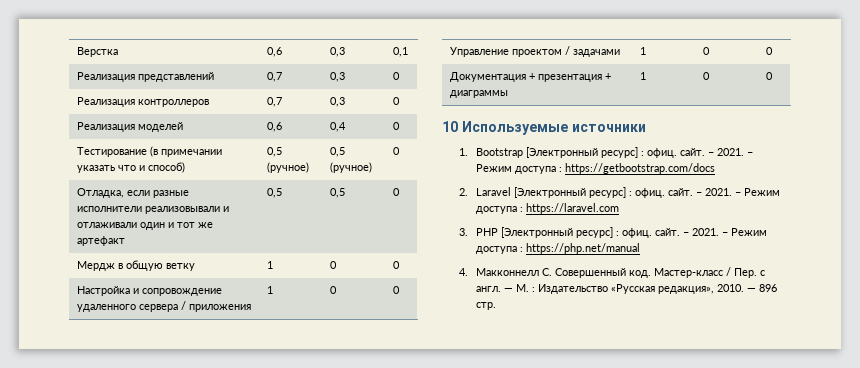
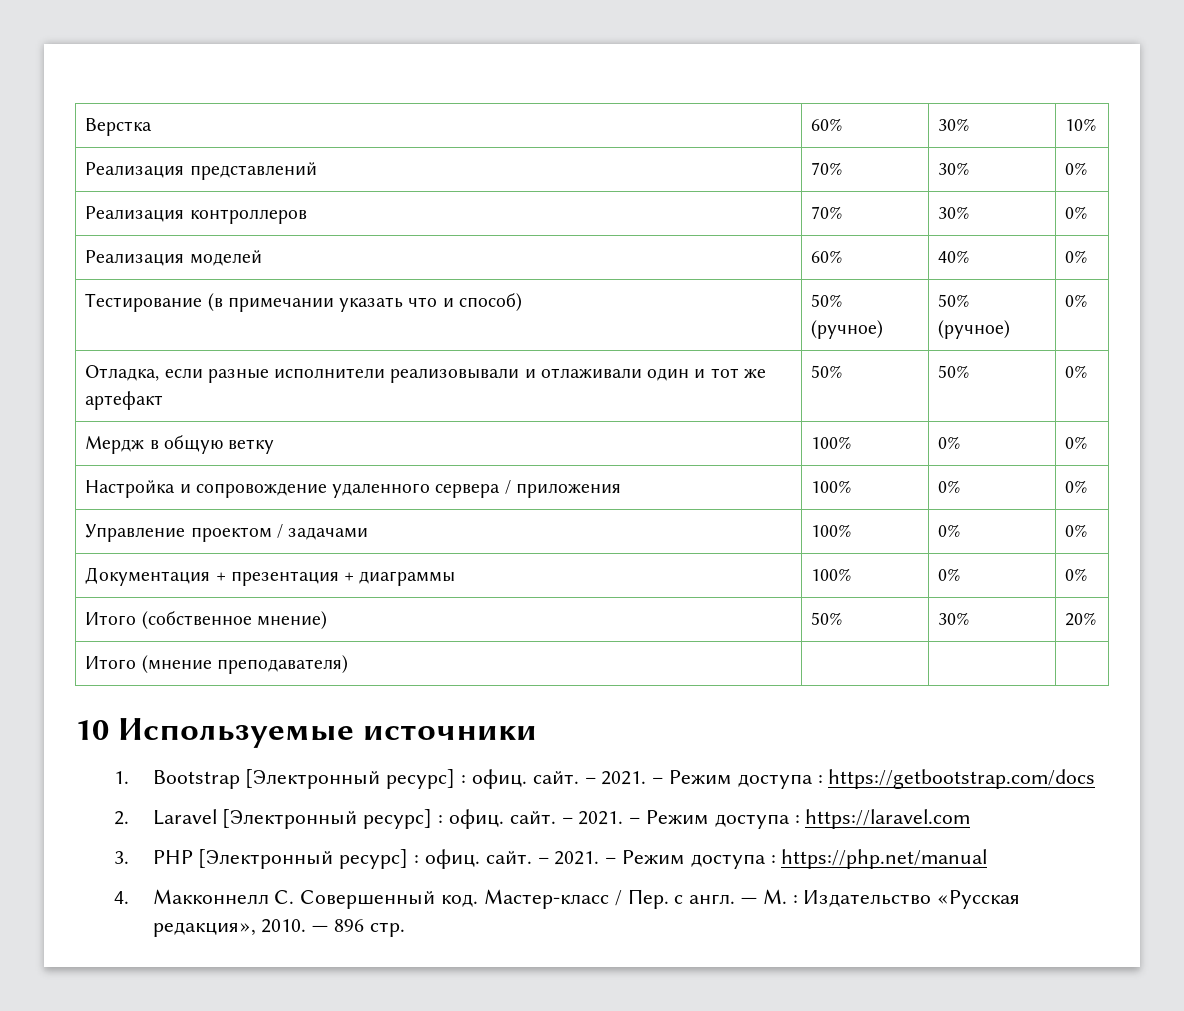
[266,47,282,57] [329,47,345,57] [392,47,408,57] 0,6 | 0,3 | 0,1 -> [811,118,843,131] [938,118,970,131] [1065,118,1097,131] 60% | 30% | 10%
[266,72,282,82] [329,72,345,82] [392,72,400,80] 0,7 | 0,3 | 0 -> [811,162,843,175] [938,162,970,175] [1065,162,1088,175] 70% | 30% | 0%
[266,97,282,107] [329,97,345,107] [392,97,400,105] 0,7 | 0,3 | 0 -> [811,206,843,219] [938,206,970,219] [1065,206,1088,219] 70% | 30% | 0%
[266,122,282,132] [329,122,346,132] [392,122,400,130] 0,6 | 0,4 | 0 -> [811,250,843,263] [938,250,970,263] [1065,250,1088,263] 60% | 40% | 0%
[266,147,282,157] [266,162,309,173] [329,147,345,157] [329,162,372,173] [392,147,400,155] 0,5 (ручное) | 0,5 (ручное) | 0 -> [811,294,843,307] [811,320,884,339] [938,294,970,307] [938,320,1011,339] [1065,294,1088,307] 50% (ручное) | 50% (ручное) | 0%
[266,188,282,198] [329,188,345,198] [392,188,400,196] 0,5 | 0,5 | 0 -> [811,365,843,378] [938,365,970,378] [1065,365,1088,378] 50% | 50% | 0%
[266,261,273,269] [329,261,337,269] [392,261,400,269] 1 | 0 | 0 -> [811,436,852,449] [938,436,961,449] [1065,436,1088,449] 100% | 0% | 0%
[266,286,273,294] [329,286,337,294] [392,286,400,294] 1 | 0 | 0 -> [811,480,852,493] [938,480,961,493] [1065,480,1088,493] 100% | 0% | 0%
[639,47,646,55] [702,47,710,55] [765,47,773,55] 1 | 0 | 0 -> [811,524,852,537] [938,524,961,537] [1065,524,1088,537] 100% | 0% | 0%
[639,72,646,80] [702,72,710,80] [765,72,773,80] 1 | 0 | 0 -> [811,568,852,581] [938,568,961,581] [1065,568,1088,581] [85,611,327,629] [811,612,843,625] [938,612,970,625] [1065,612,1097,626] [85,655,348,674] 100% | 0% | 0% // Итого (собственное мнение) | 50% | 30% | 20% // Итого (мнение преподавателя) | | |

